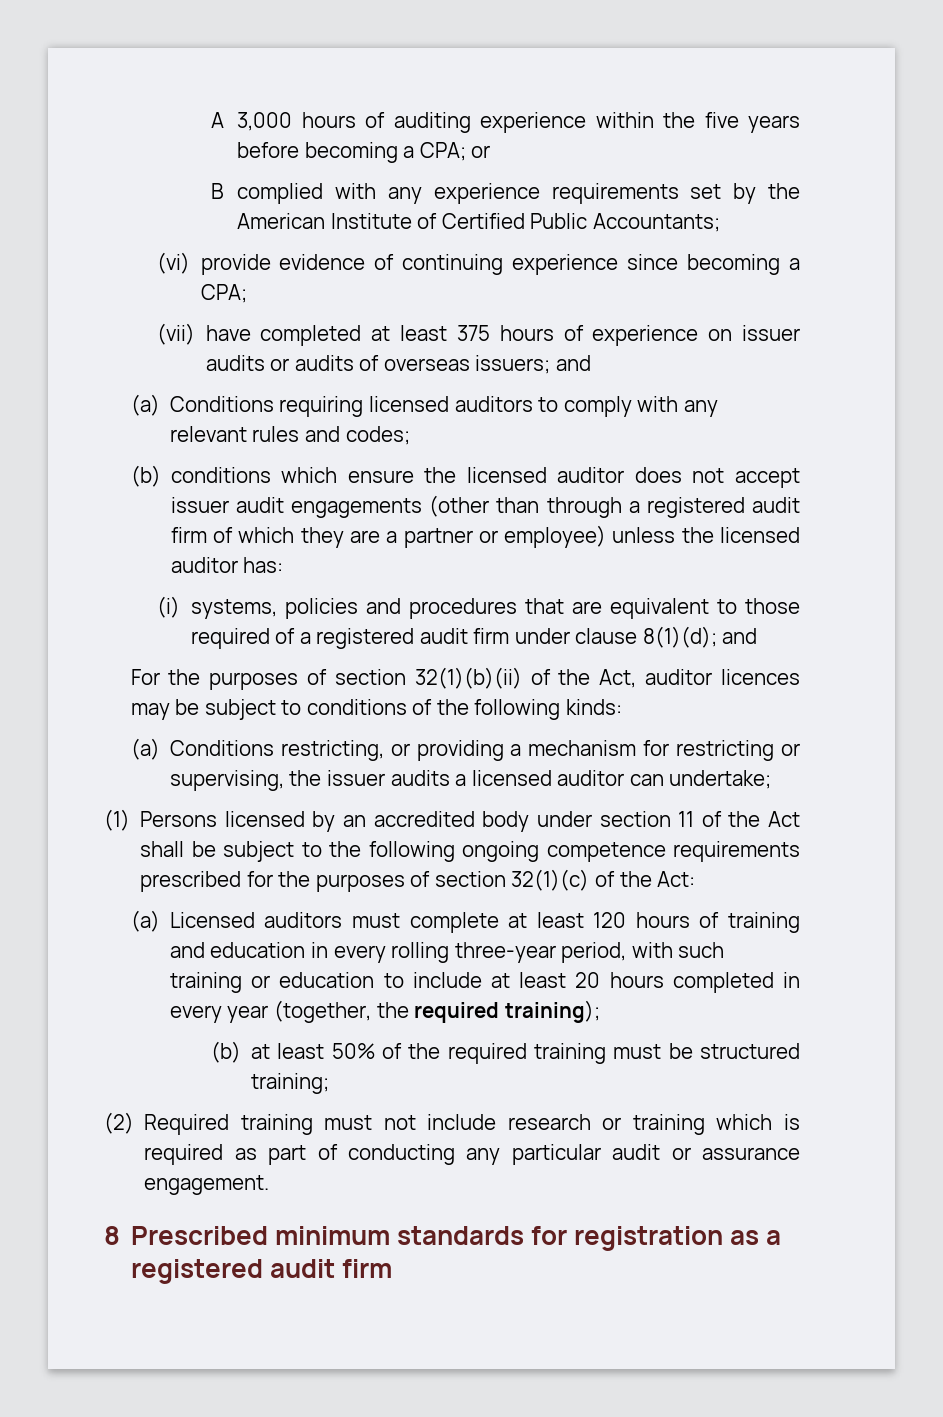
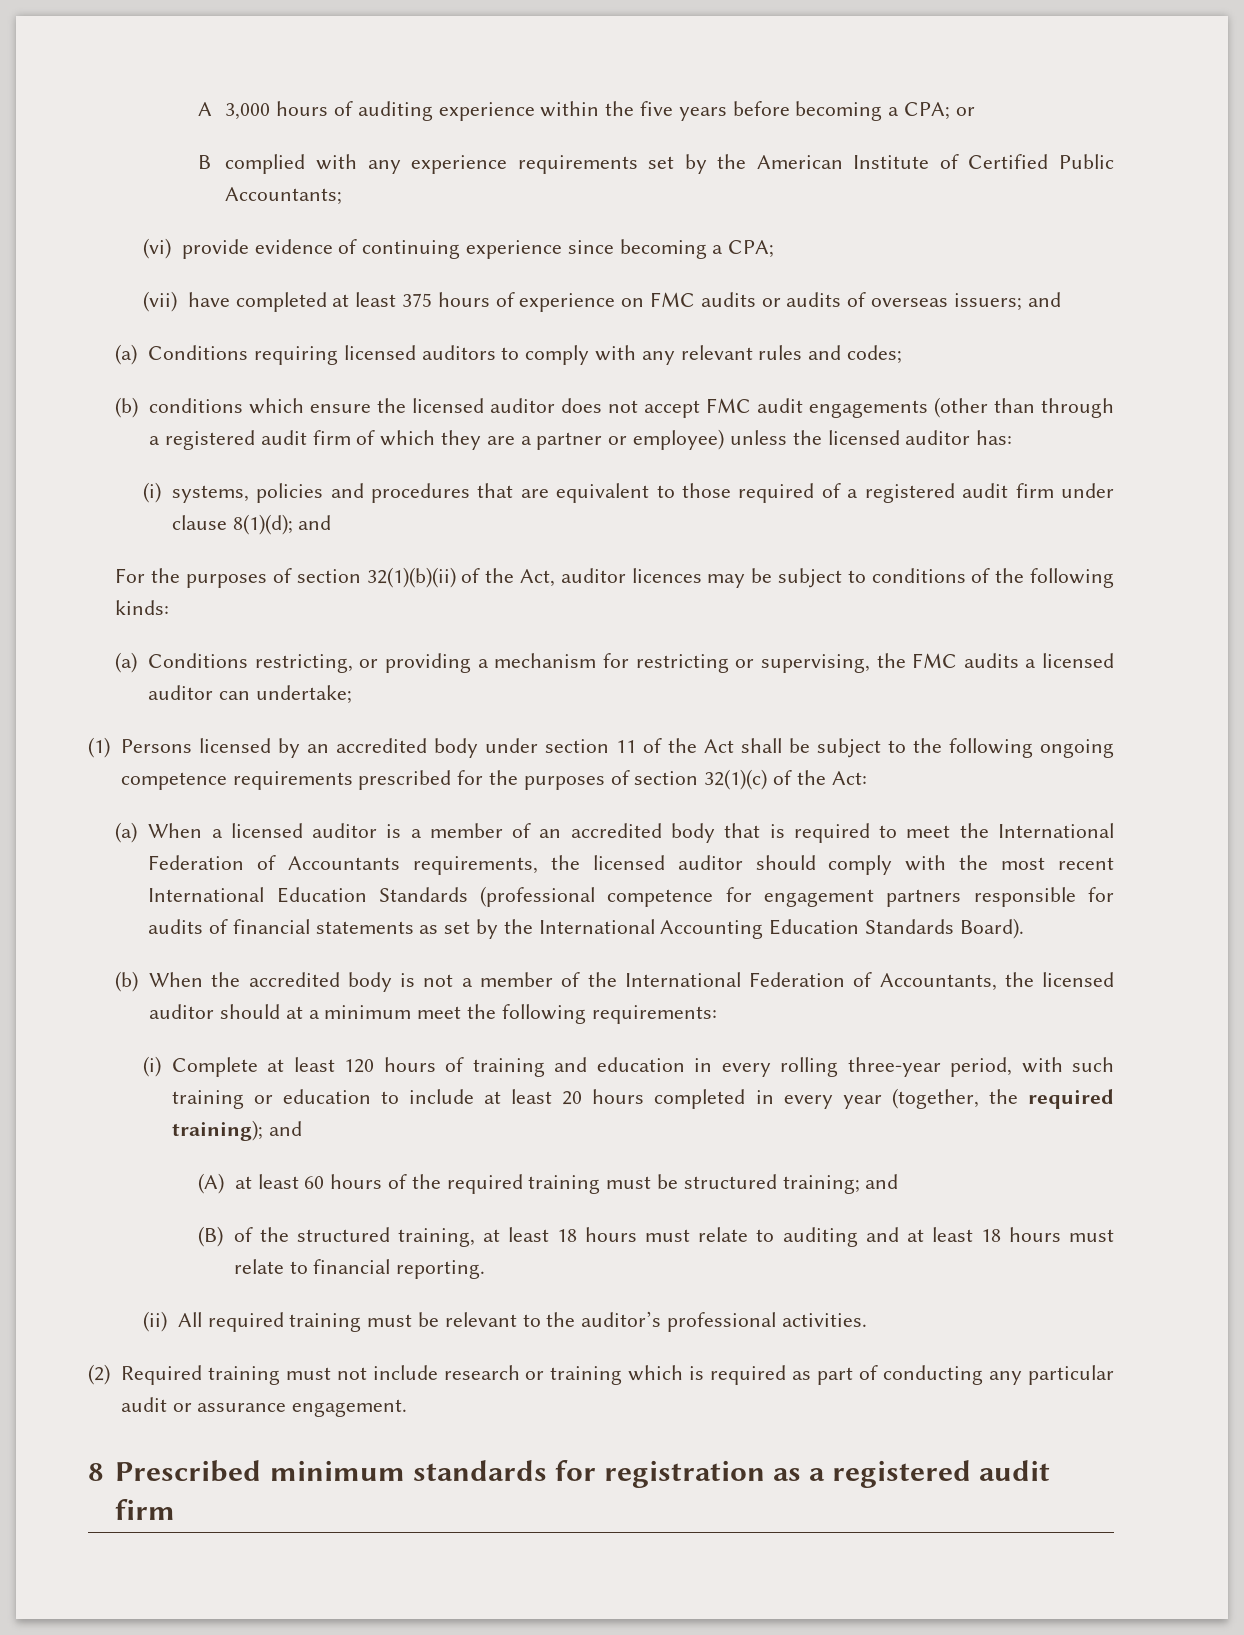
[742,325,800,341] issuer -> [649,292,695,307] FMC
[170,497,229,513] issuer -> [706,398,752,413] FMC
[326,770,385,786] issuer -> [912,653,958,668] FMC
[169,912,499,933] Licensed auditors must complete -> [148,823,1114,843] [148,855,1114,875] [148,886,1114,907] [148,918,1024,939] [115,971,1114,992] [149,1004,717,1024] [142,1056,258,1077] When a licensed auditor is a member of an accredited body that is required to meet the International Federation of Accountants requirements, the licensed auditor should comply with the most recent International Education Standards (professional competence for engagement partners responsible for audits of financial statements as set by the International Accounting Education Standards Board). // (b) When the accredited body is not a member of the International Federation of Accountants, the licensed auditor should at a minimum meet the following requirements: // (i) Complete
[210,1041,375,1063] // (b) at least 50% -> [268,1121,302,1136] [197,1173,383,1194] and // (A) at least 60 hours
(329, 1083) none -> [865,1174,899,1189] [197,1226,1115,1247] [233,1259,486,1279] [142,1311,867,1332] and // (B) of the structured training, at least 18 hours must relate to auditing and at least 18 hours must relate to financial reporting. // (ii) All required training must be relevant to the auditor’s professional activities.

